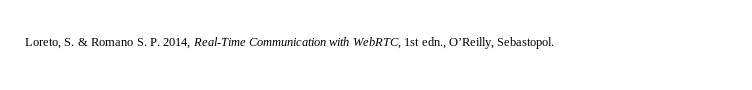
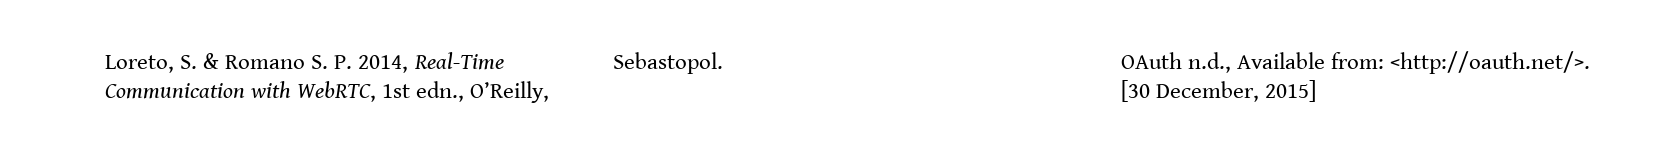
(555, 43) none -> [1121,51,1591,74] [1121,80,1317,102] // OAuth n.d., Available from: <http://oauth.net/>. [30 December, 2015]

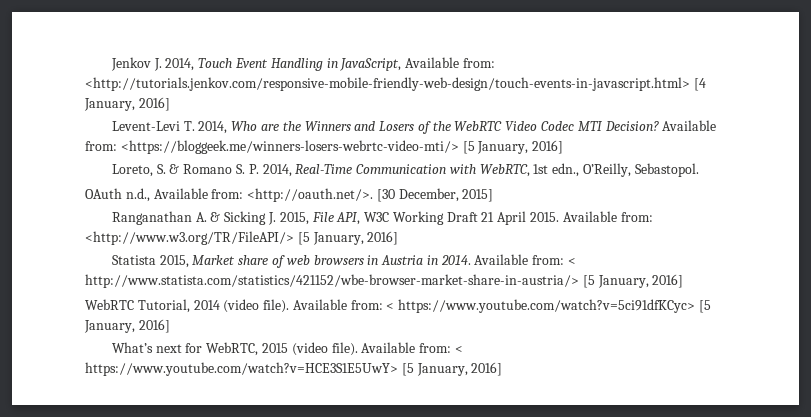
(105, 64) none -> [110,57,495,71] [85,77,706,91] [84,97,170,111] [111,120,717,134] [85,140,564,154] Jenkov J. 2014, Touch Event Handling in JavaScript, Available from: <http://tutorials.jenkov.com/responsive-mobile-friendly-web-design/touch-events-in-javascript.html> [4 January, 2016] // Levent-Levi T. 2014, Who are the Winners and Losers of the WebRTC Video Codec MTI Decision? Available from: <https://bloggeek.me/winners-losers-webrtc-video-mti/> [5 January, 2016] //
(1317, 91) none -> [111,211,653,225] [85,231,399,245] [111,254,576,268] [85,274,684,288] [85,299,712,313] [84,319,170,333] [111,342,463,356] [85,362,503,376] // Ranganathan A. & Sicking J. 2015, File API, W3C Working Draft 21 April 2015. Available from: <http://www.w3.org/TR/FileAPI/> [5 January, 2016] // Statista 2015, Market share of web browsers in Austria in 2014. Available from: < http://www.statista.com/statistics/421152/wbe-browser-market-share-in-austria/> [5 January, 2016] // WebRTC Tutorial, 2014 (video file). Available from: < https://www.youtube.com/watch?v=5ci91dfKCyc> [5 January, 2016] // What’s next for WebRTC, 2015 (video file). Available from: < https://www.youtube.com/watch?v=HCE3S1E5UwY> [5 January, 2016]

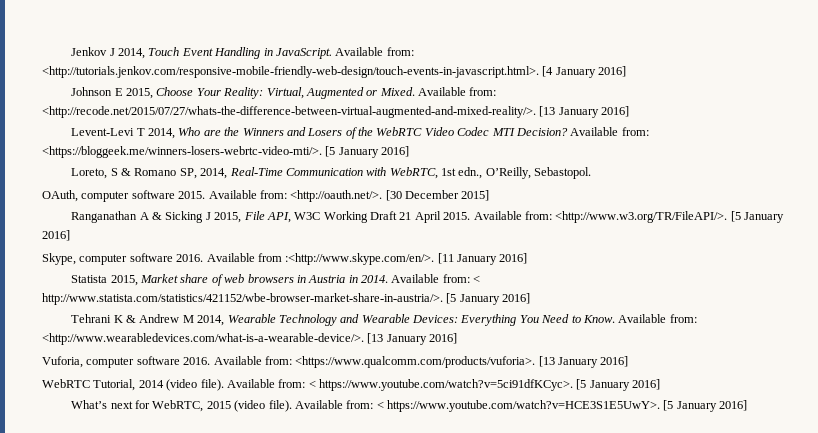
[153,58,162,71] J. -> [109,48,115,56] J
[340,57,495,71] [85,77,706,91] [84,98,135,111] JavaScript, Available from: <http://tutorials.jenkov.com/responsive-mobile-friendly-web-design/touch-events-in-javascript.html> [4 January, -> [275,47,414,59] [42,66,627,78] [71,87,497,99] [42,106,599,118] JavaScript. Available from: <http://tutorials.jenkov.com/responsive-mobile-friendly-web-design/touch-events-in-javascript.html>. [4 January 2016] // Johnson E 2015, Choose Your Reality: Virtual, Augmented or Mixed. Available from: <http://recode.net/2015/07/27/whats-the-difference-between-virtual-augmented-and-mixed-reality/>. [13 January
[183,121,195,131] T. -> [136,128,145,136] T
[120,140,529,154] <https://bloggeek.me/winners-losers-webrtc-video-mti/> [5 January, -> [42,146,379,158] <https://bloggeek.me/winners-losers-webrtc-video-mti/>. [5 January
[156,164,166,174] S. -> [110,168,118,176] S
[235,164,259,174] S. P. -> [179,168,197,179] SP,
[85,188,150,202] OAuth n.d., -> [42,190,206,202] OAuth, computer software 2015.
[398,188,459,202] December, -> [405,190,459,199] December
[195,212,207,222] A. -> [139,212,149,220] A
[267,212,276,225] J. -> [205,212,211,220] J
[85,231,364,245] <http://www.w3.org/TR/FileAPI/> [5 January, -> [555,211,785,223] [42,230,70,241] [42,253,497,265] <http://www.w3.org/TR/FileAPI/>. [5 January 2016] // Skype, computer software 2016. Available from :<http://www.skype.com/en/>. [11 January
[85,274,649,288] http://www.statista.com/statistics/421152/wbe-browser-market-share-in-austria/> [5 January, -> [42,293,531,305] [71,314,697,326] [42,333,458,345] [42,356,598,368] http://www.statista.com/statistics/421152/wbe-browser-market-share-in-austria/>. [5 January 2016] // Tehrani K & Andrew M 2014, Wearable Technology and Wearable Devices: Everything You Need to Know. Available from: <http://www.wearabledevices.com/what-is-a-wearable-device/>. [13 January 2016] // Vuforia, computer software 2016. Available from: <https://www.qualcomm.com/products/vuforia>. [13 January
[398,299,712,313] [84,320,135,333] https://www.youtube.com/watch?v=5ci91dfKCyc> [5 January, -> [319,379,630,391] https://www.youtube.com/watch?v=5ci91dfKCyc>. [5 January
[85,362,468,376] https://www.youtube.com/watch?v=HCE3S1E5UwY> [5 January, -> [387,400,717,412] https://www.youtube.com/watch?v=HCE3S1E5UwY>. [5 January

